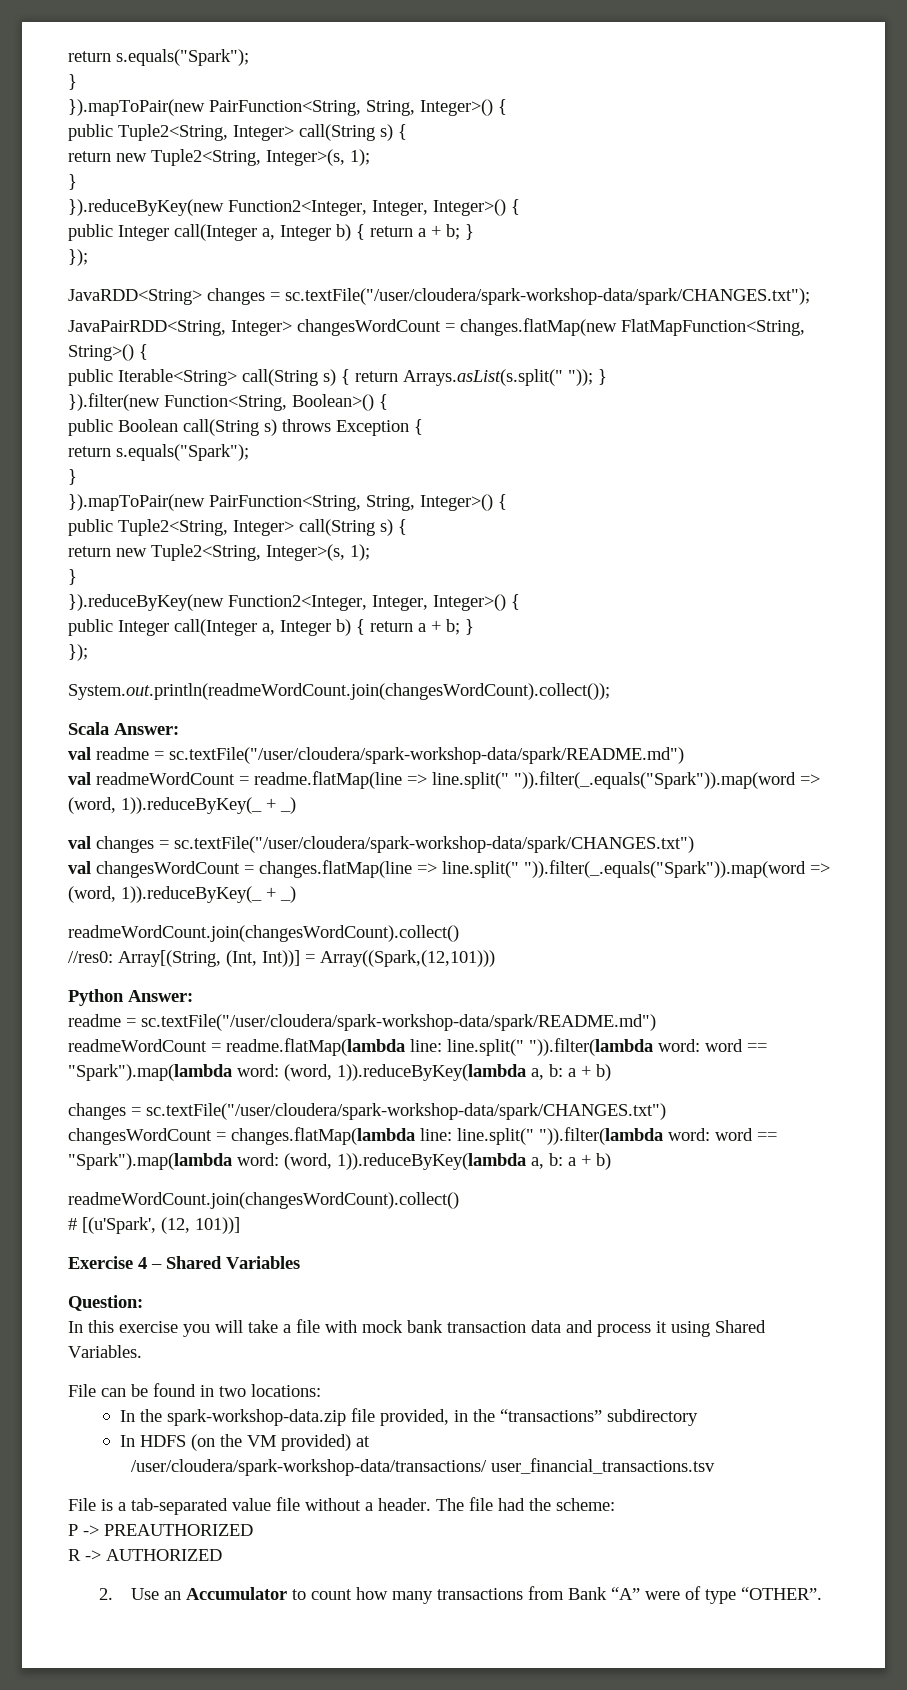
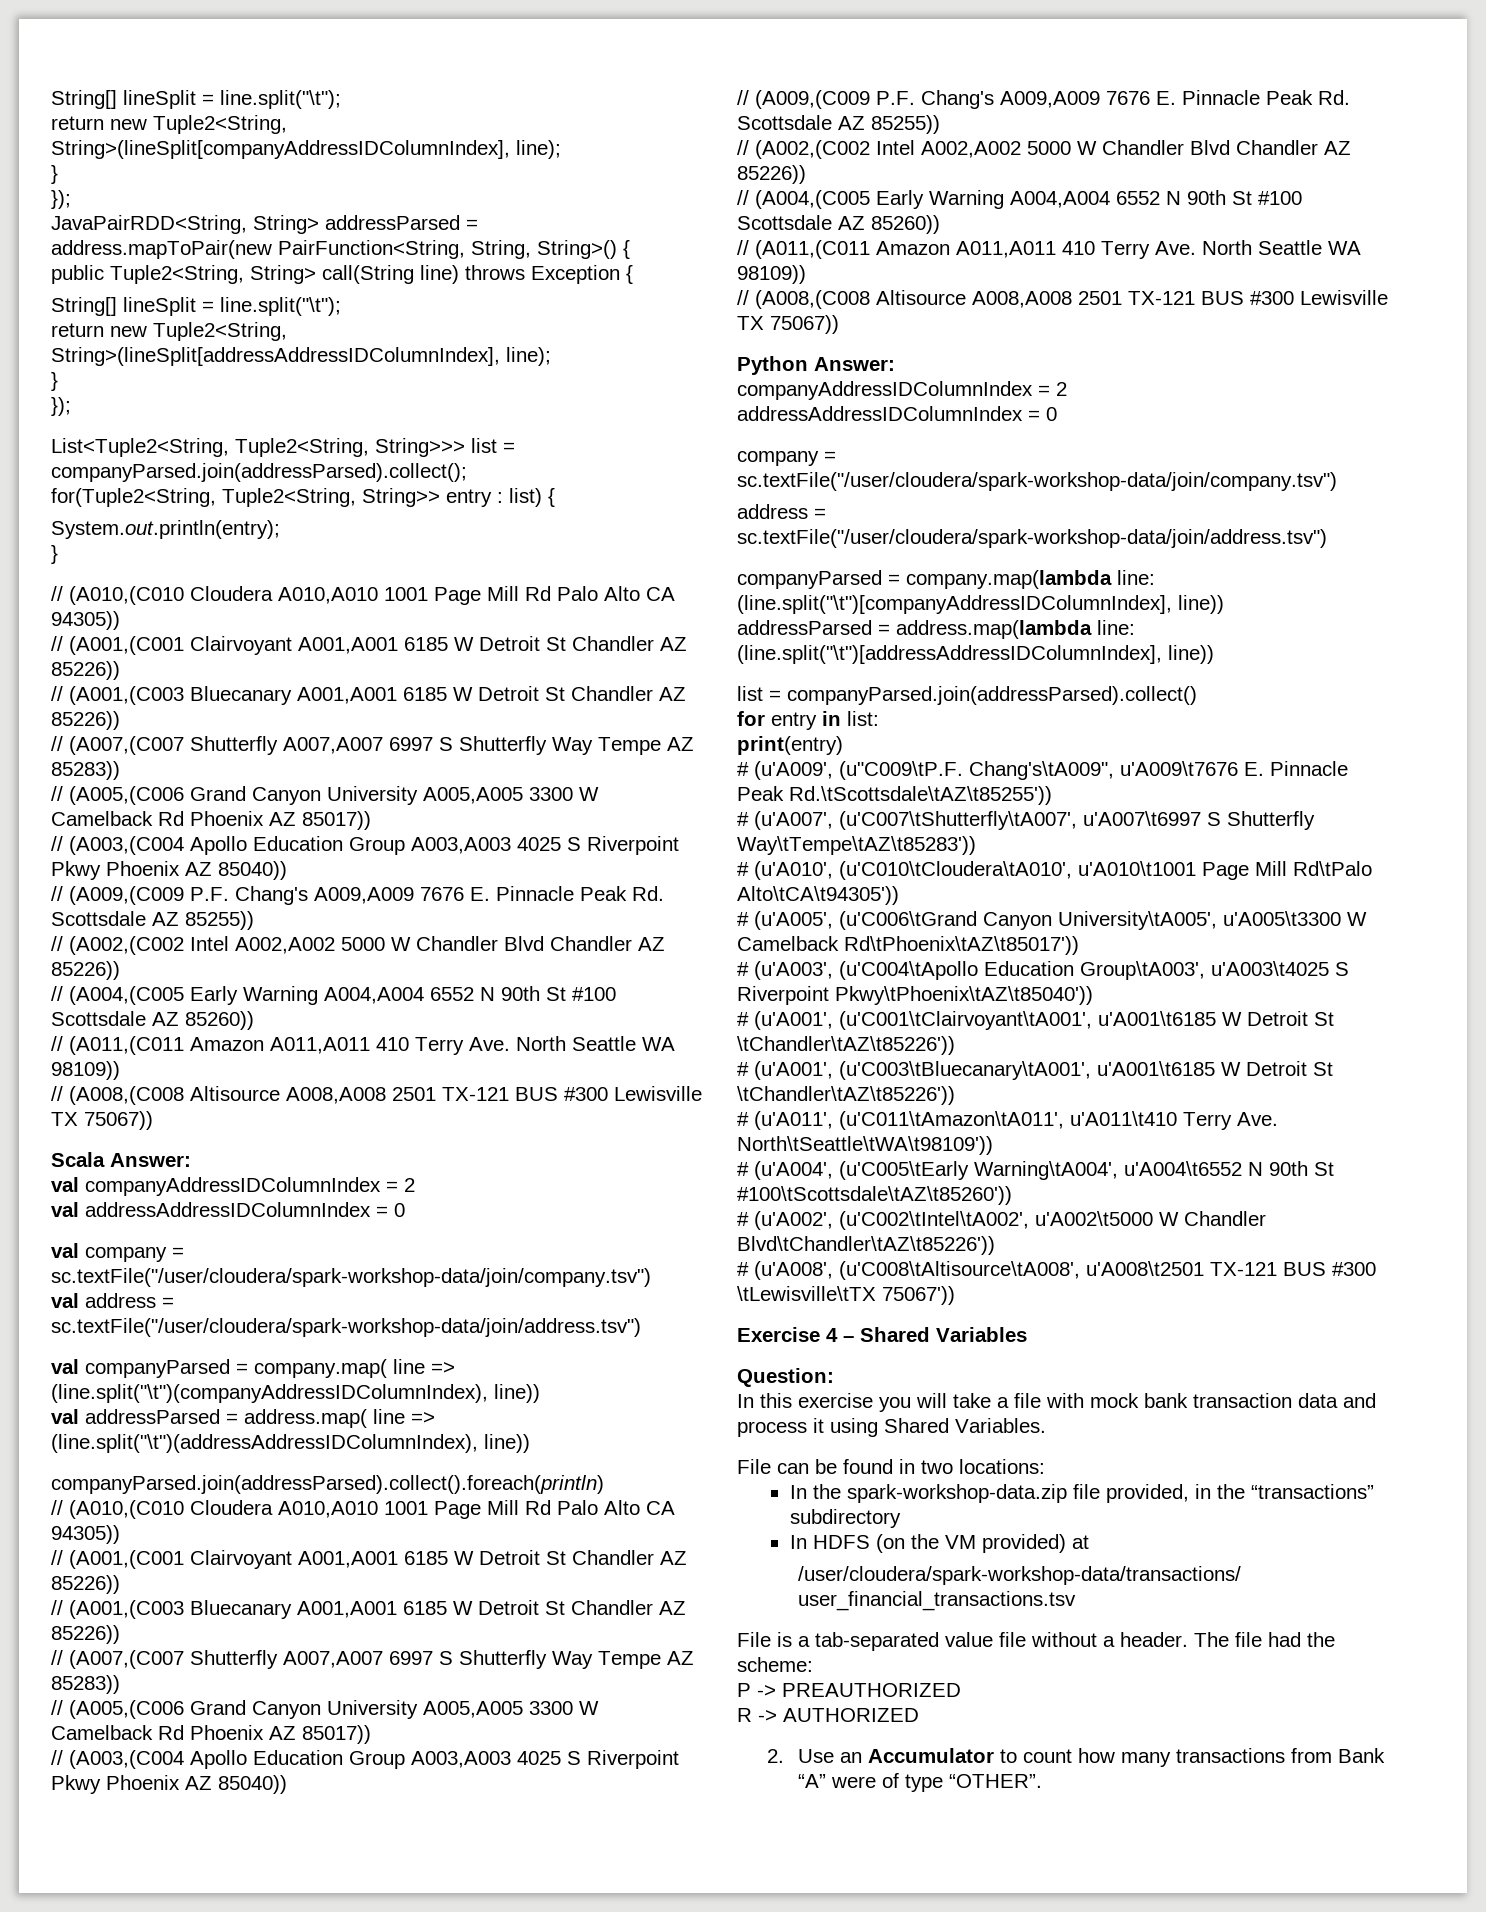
[68,49,249,66] [68,74,77,90] [68,99,507,116] [68,124,407,141] [68,149,370,166] [68,174,77,190] [68,199,520,216] [68,224,474,241] [68,249,88,266] [68,288,810,305] [68,318,805,336] [68,344,148,361] [68,369,607,386] [68,393,388,411] [68,419,423,436] [68,444,249,461] [68,469,77,485] [68,494,507,511] [68,519,407,536] [68,544,370,561] [68,569,77,585] [68,594,520,611] [68,619,474,636] [68,644,88,661] [68,683,610,700] [68,722,179,735] [68,747,684,764] [68,771,820,789] [68,797,296,814] [68,836,694,853] [68,860,830,878] [68,886,296,903] [68,925,459,942] [68,950,495,967] [68,989,193,1006] [68,1014,656,1031] [68,1038,767,1056] [68,1064,611,1081] [68,1103,666,1120] [68,1127,777,1145] [68,1153,611,1170] [68,1192,459,1209] [68,1217,240,1234] return s.equals("Spark"); // } // }).mapToPair(new PairFunction<String, String, Integer>() { // public Tuple2<String, Integer> call(String s) { // return new Tuple2<String, Integer>(s, 1); // } // }).reduceByKey(new Function2<Integer, Integer, Integer>() { // public Integer call(Integer a, Integer b) { return a + b; } // }); // JavaRDD<String> changes = sc.textFile("/user/cloudera/spark-workshop-data/spark/CHANGES.txt"); // JavaPairRDD<String, Integer> changesWordCount = changes.flatMap(new FlatMapFunction<String, String>() { // public Iterable<String> call(String s) { return Arrays.asList(s.split(" ")); } // }).filter(new Function<String, Boolean>() { // public Boolean call(String s) throws Exception { // return s.equals("Spark"); // } // }).mapToPair(new PairFunction<String, String, Integer>() { // public Tuple2<String, Integer> call(String s) { // return new Tuple2<String, Integer>(s, 1); // } // }).reduceByKey(new Function2<Integer, Integer, Integer>() { // public Integer call(Integer a, Integer b) { return a + b; } // }); // System.out.println(readmeWordCount.join(changesWordCount).collect()); // Scala Answer: // val readme = sc.textFile("/user/cloudera/spark-workshop-data/spark/README.md") // val readmeWordCount = readme.flatMap(line => line.split(" ")).filter(_.equals("Spark")).map(word => (word, 1)).reduceByKey(_ + _) // val changes = sc.textFile("/user/cloudera/spark-workshop-data/spark/CHANGES.txt") // val changesWordCount = changes.flatMap(line => line.split(" ")).filter(_.equals("Spark")).map(word => (word, 1)).reduceByKey(_ + _) // readmeWordCount.join(changesWordCount).collect() // //res0: Array[(String, (Int, Int))] = Array((Spark,(12,101))) // Python Answer: // readme = sc.textFile("/user/cloudera/spark-workshop-data/spark/README.md") // readmeWordCount = readme.flatMap(lambda line: line.split(" ")).filter(lambda word: word == "Spark").map(lambda word: (word, 1)).reduceByKey(lambda a, b: a + b) // changes = sc.textFile("/user/cloudera/spark-workshop-data/spark/CHANGES.txt") // changesWordCount = changes.flatMap(lambda line: line.split(" ")).filter(lambda word: word == "Spark").map(lambda word: (word, 1)).reduceByKey(lambda a, b: a + b) // readmeWordCount.join(changesWordCount).collect() // # [(u'Spark', (12, 101))] -> [51,90,341,109] [51,115,287,134] [51,140,561,159] [51,165,58,184] [51,190,71,209] [51,215,478,234] [51,240,630,259] [51,265,633,284] [51,297,341,316] [51,322,287,341] [51,347,551,366] [51,372,58,391] [51,397,71,416] [51,438,515,457] [51,463,467,482] [51,488,555,507] [51,520,280,539] [51,545,58,564] [51,586,675,605] [51,611,120,630] [51,636,687,655] [51,661,120,680] [51,686,686,705] [51,711,120,730] [51,736,694,755] [51,761,120,780] [51,786,599,805] [51,811,371,830] [51,836,679,855] [51,861,287,880] [51,886,664,905] [51,911,254,930] [51,936,665,955] [51,961,120,980] [51,986,616,1005] [51,1011,254,1030] [51,1036,675,1055] [51,1061,120,1080] [51,1086,702,1105] [51,1111,153,1130] [51,1152,191,1167] [51,1177,415,1196] [51,1202,405,1217] [51,1243,184,1262] [51,1268,651,1287] [51,1293,174,1308] [51,1318,641,1337] [51,1359,455,1378] [51,1384,540,1403] [51,1409,435,1428] [51,1434,530,1453] [51,1475,604,1494] [51,1500,675,1519] [51,1525,120,1544] [51,1550,687,1569] [51,1575,120,1594] [51,1600,686,1619] [51,1625,120,1644] [51,1650,694,1669] [51,1675,120,1694] [51,1700,599,1719] [51,1725,371,1744] [51,1750,679,1769] [51,1775,287,1794] [737,90,1350,109] [737,115,940,134] [737,140,1351,159] [737,165,806,184] [737,190,1302,209] [737,215,940,234] [737,240,1361,259] [737,265,806,284] [737,290,1388,309] [737,315,839,334] [737,356,895,375] [737,381,1067,400] [737,406,1057,421] [737,451,836,466] [737,472,1337,491] [737,504,826,519] [737,529,1327,548] [737,570,1155,589] [737,595,1224,614] [737,620,1135,639] [737,645,1214,664] [737,686,1197,705] [737,711,879,730] [737,736,843,755] [737,761,1348,780] [737,786,1052,805] [737,811,1315,830] [737,836,976,855] [737,861,1372,880] [737,886,899,905] [737,911,1367,930] [737,936,1079,955] [737,961,1349,980] [737,986,1093,1005] [737,1011,1334,1030] [737,1036,955,1055] [737,1061,1333,1080] [737,1086,955,1105] [737,1111,1278,1130] [737,1136,993,1155] [737,1161,1334,1180] [737,1186,1012,1205] [737,1211,1266,1230] [737,1236,995,1255] [737,1261,1376,1280] [737,1286,955,1305] String[] lineSplit = line.split("\t"); // return new Tuple2<String, String>(lineSplit[companyAddressIDColumnIndex], line); // } // }); // JavaPairRDD<String, String> addressParsed = address.mapToPair(new PairFunction<String, String, String>() { // public Tuple2<String, String> call(String line) throws Exception { // String[] lineSplit = line.split("\t"); // return new Tuple2<String, String>(lineSplit[addressAddressIDColumnIndex], line); // } // }); // List<Tuple2<String, Tuple2<String, String>>> list = companyParsed.join(addressParsed).collect(); // for(Tuple2<String, Tuple2<String, String>> entry : list) { // System.out.println(entry); // } // // (A010,(C010 Cloudera A010,A010 1001 Page Mill Rd Palo Alto CA 94305)) // // (A001,(C001 Clairvoyant A001,A001 6185 W Detroit St Chandler AZ 85226)) // // (A001,(C003 Bluecanary A001,A001 6185 W Detroit St Chandler AZ 85226)) // // (A007,(C007 Shutterfly A007,A007 6997 S Shutterfly Way Tempe AZ 85283)) // // (A005,(C006 Grand Canyon University A005,A005 3300 W Camelback Rd Phoenix AZ 85017)) // // (A003,(C004 Apollo Education Group A003,A003 4025 S Riverpoint Pkwy Phoenix AZ 85040)) // // (A009,(C009 P.F. Chang's A009,A009 7676 E. Pinnacle Peak Rd. Scottsdale AZ 85255)) // // (A002,(C002 Intel A002,A002 5000 W Chandler Blvd Chandler AZ 85226)) // // (A004,(C005 Early Warning A004,A004 6552 N 90th St #100 Scottsdale AZ 85260)) // // (A011,(C011 Amazon A011,A011 410 Terry Ave. North Seattle WA 98109)) // // (A008,(C008 Altisource A008,A008 2501 TX-121 BUS #300 Lewisville TX 75067)) // Scala Answer: // val companyAddressIDColumnIndex = 2 // val addressAddressIDColumnIndex = 0 // val company = sc.textFile("/user/cloudera/spark-workshop-data/join/company.tsv") // val address = sc.textFile("/user/cloudera/spark-workshop-data/join/address.tsv") // val companyParsed = company.map( line => (line.split("\t")(companyAddressIDColumnIndex), line)) // val addressParsed = address.map( line => (line.split("\t")(addressAddressIDColumnIndex), line)) // companyParsed.join(addressParsed).collect().foreach(println) // // (A010,(C010 Cloudera A010,A010 1001 Page Mill Rd Palo Alto CA 94305)) // // (A001,(C001 Clairvoyant A001,A001 6185 W Detroit St Chandler AZ 85226)) // // (A001,(C003 Bluecanary A001,A001 6185 W Detroit St Chandler AZ 85226)) // // (A007,(C007 Shutterfly A007,A007 6997 S Shutterfly Way Tempe AZ 85283)) // // (A005,(C006 Grand Canyon University A005,A005 3300 W Camelback Rd Phoenix AZ 85017)) // // (A003,(C004 Apollo Education Group A003,A003 4025 S Riverpoint Pkwy Phoenix AZ 85040)) // // (A009,(C009 P.F. Chang's A009,A009 7676 E. Pinnacle Peak Rd. Scottsdale AZ 85255)) // // (A002,(C002 Intel A002,A002 5000 W Chandler Blvd Chandler AZ 85226)) // // (A004,(C005 Early Warning A004,A004 6552 N 90th St #100 Scottsdale AZ 85260)) // // (A011,(C011 Amazon A011,A011 410 Terry Ave. North Seattle WA 98109)) // // (A008,(C008 Altisource A008,A008 2501 TX-121 BUS #300 Lewisville TX 75067)) // Python Answer: // companyAddressIDColumnIndex = 2 // addressAddressIDColumnIndex = 0 // company = sc.textFile("/user/cloudera/spark-workshop-data/join/company.tsv") // address = sc.textFile("/user/cloudera/spark-workshop-data/join/address.tsv") // companyParsed = company.map(lambda line: (line.split("\t")[companyAddressIDColumnIndex], line)) // addressParsed = address.map(lambda line: (line.split("\t")[addressAddressIDColumnIndex], line)) // list = companyParsed.join(addressParsed).collect() // for entry in list: // print(entry) // # (u'A009', (u"C009\tP.F. Chang's\tA009", u'A009\t7676 E. Pinnacle Peak Rd.\tScottsdale\tAZ\t85255')) // # (u'A007', (u'C007\tShutterfly\tA007', u'A007\t6997 S Shutterfly Way\tTempe\tAZ\t85283')) // # (u'A010', (u'C010\tCloudera\tA010', u'A010\t1001 Page Mill Rd\tPalo Alto\tCA\t94305')) // # (u'A005', (u'C006\tGrand Canyon University\tA005', u'A005\t3300 W Camelback Rd\tPhoenix\tAZ\t85017')) // # (u'A003', (u'C004\tApollo Education Group\tA003', u'A003\t4025 S Riverpoint Pkwy\tPhoenix\tAZ\t85040')) // # (u'A001', (u'C001\tClairvoyant\tA001', u'A001\t6185 W Detroit St \tChandler\tAZ\t85226')) // # (u'A001', (u'C003\tBluecanary\tA001', u'A001\t6185 W Detroit St \tChandler\tAZ\t85226')) // # (u'A011', (u'C011\tAmazon\tA011', u'A011\t410 Terry Ave. North\tSeattle\tWA\t98109')) // # (u'A004', (u'C005\tEarly Warning\tA004', u'A004\t6552 N 90th St #100\tScottsdale\tAZ\t85260')) // # (u'A002', (u'C002\tIntel\tA002', u'A002\t5000 W Chandler Blvd\tChandler\tAZ\t85226')) // # (u'A008', (u'C008\tAltisource\tA008', u'A008\t2501 TX-121 BUS #300 \tLewisville\tTX 75067'))

